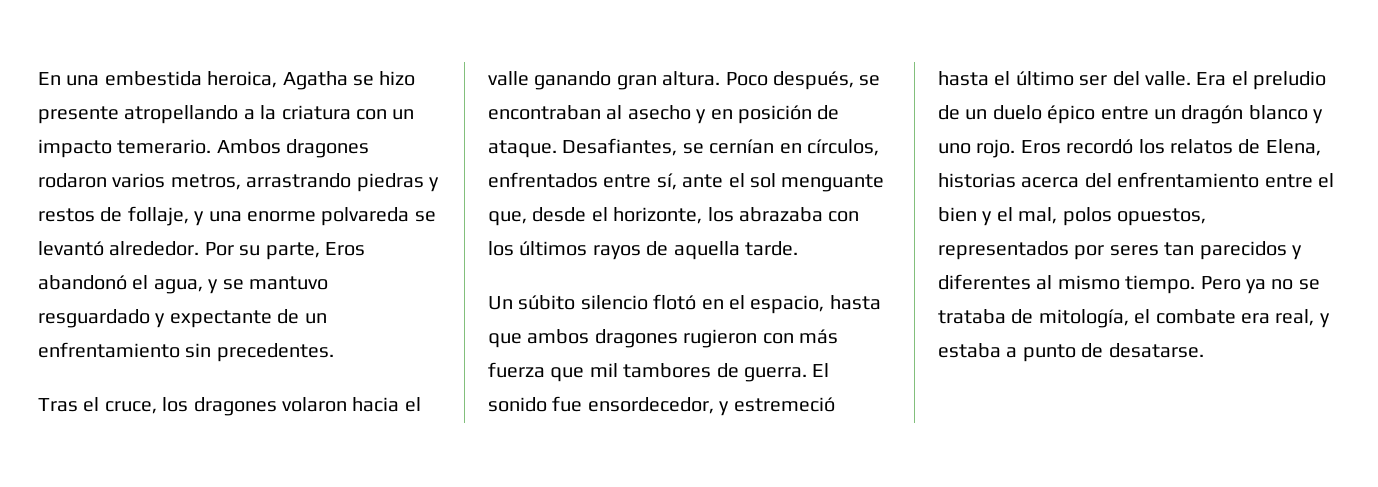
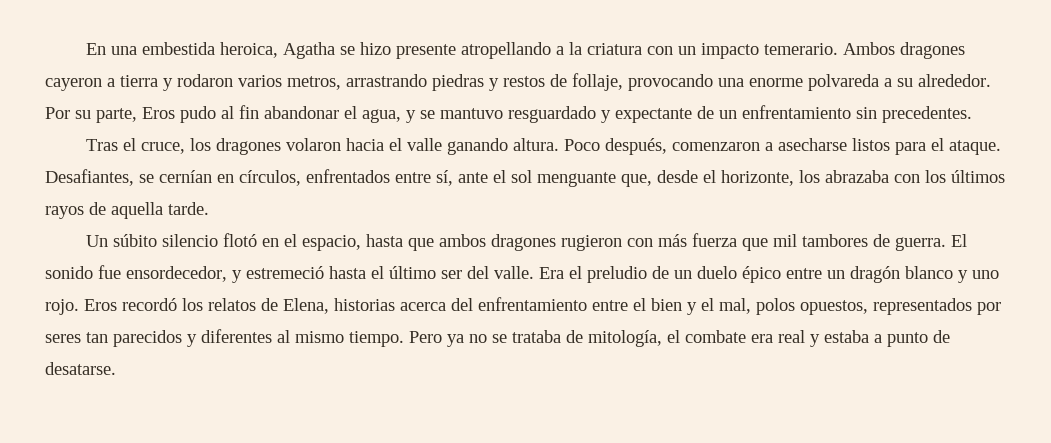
(370, 148) none -> [45,75,173,91] cayeron a tierra y
[194,211,205,226] y -> [628,74,713,91] provocando
[414,211,436,222] [38,241,104,256] se levantó -> [884,78,913,87] a su
[38,275,127,290] abandonó -> [180,105,339,123] pudo al fin abandonar
[616,75,657,90] gran -> (509, 146) none
[859,75,881,86] [488,105,840,124] se encontraban al asecho y en posición de -> [672,138,945,155] comenzaron a asecharse listos para el
[1275,309,1315,326] real, -> [778,330,805,343] real

